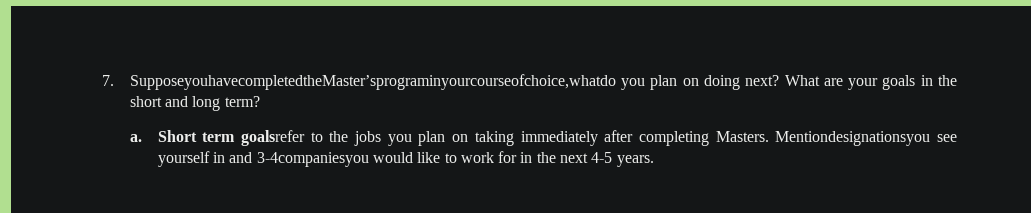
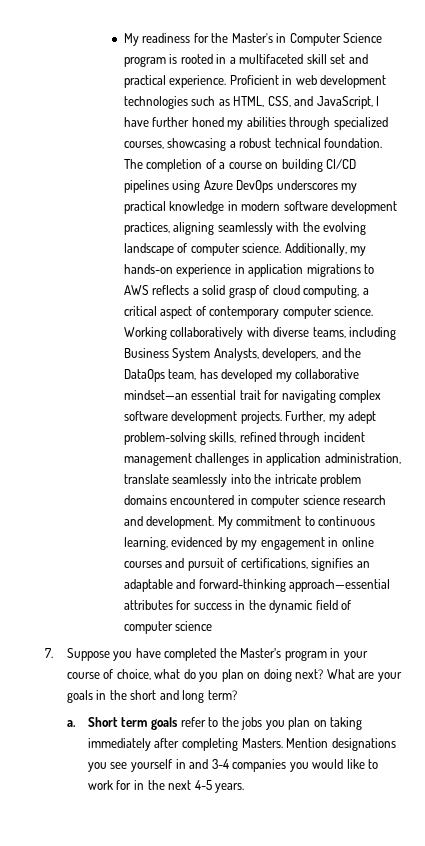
[101,74,616,90] 7. SupposeyouhavecompletedtheMaster’sprograminyourcourseofchoice,whatdo -> [123,33,383,46] [123,54,368,67] [123,75,387,88] [123,96,380,109] [123,117,388,130] [123,138,383,151] [123,159,357,172] [123,180,358,193] [123,201,398,214] [123,222,367,235] [123,243,367,256] [123,264,375,277] [123,285,369,298] [123,306,374,319] [123,327,397,340] [123,348,362,361] [123,369,360,382] [123,390,382,403] [123,411,377,424] [123,432,365,445] [123,453,401,466] [123,474,362,487] [123,495,387,508] [123,516,376,529] [123,537,374,550] [123,558,370,571] [123,579,391,592] [123,600,352,613] [123,621,213,634] [45,648,368,661] [66,669,196,680] My readiness for the Master's in Computer Science program is rooted in a multifaceted skill set and practical experience. Proficient in web development technologies such as HTML, CSS, and JavaScript, I have further honed my abilities through specialized courses, showcasing a robust technical foundation. The completion of a course on building CI/CD pipelines using Azure DevOps underscores my practical knowledge in modern software development practices, aligning seamlessly with the evolving landscape of computer science. Additionally, my hands-on experience in application migrations to AWS reflects a solid grasp of cloud computing, a critical aspect of contemporary computer science. Working collaboratively with diverse teams, including Business System Analysts, developers, and the DataOps team, has developed my collaborative mindset—an essential trait for navigating complex software development projects. Further, my adept problem-solving skills, refined through incident management challenges in application administration, translate seamlessly into the intricate problem domains encountered in computer science research and development. My commitment to continuous learning, evidenced by my engagement in online courses and pursuit of certifications, signifies an adaptable and forward-thinking approach—essential attributes for success in the dynamic field of computer science // 7. Suppose you have completed the Master’s program in your course of choice, what do
[240,130,305,146] goalsrefer -> [151,717,206,730] goals refer
[775,131,931,146] Mentiondesignationsyou -> [286,738,396,751] [87,762,107,772] Mention designations you
[256,152,369,167] 3-4companiesyou -> [211,759,309,772] 3-4 companies you

